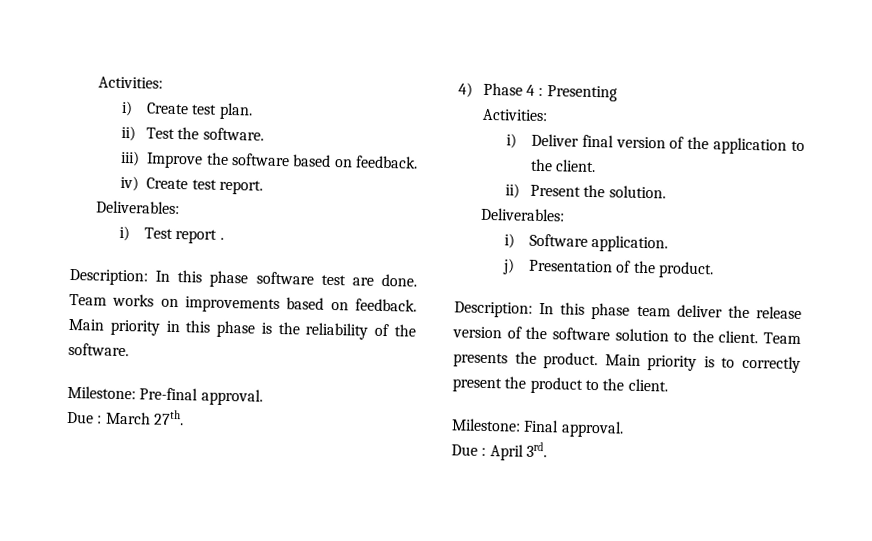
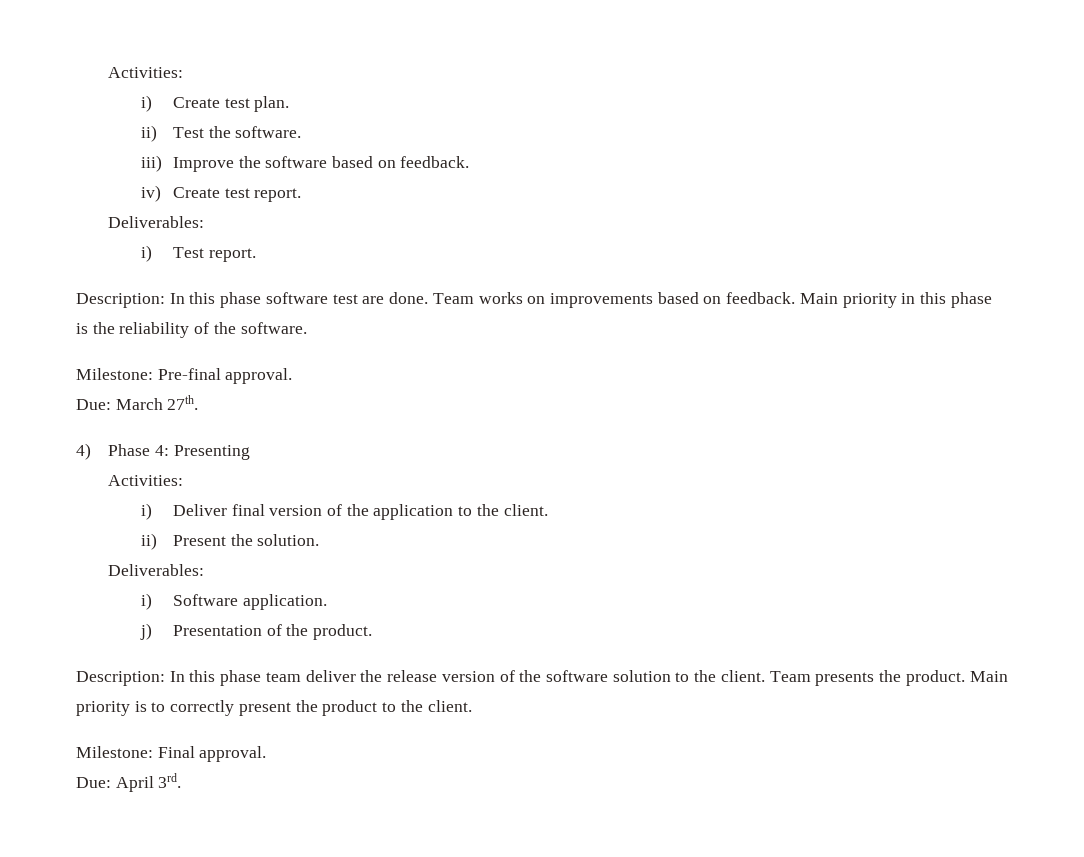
[175,228,224,244] report . -> [208,248,256,262] report.
[67,411,103,424] Due : -> [76,399,111,410] Due:
[525,84,544,97] 4 : -> [155,445,170,456] 4:
[451,444,487,457] Due : -> [76,777,111,788] Due:

